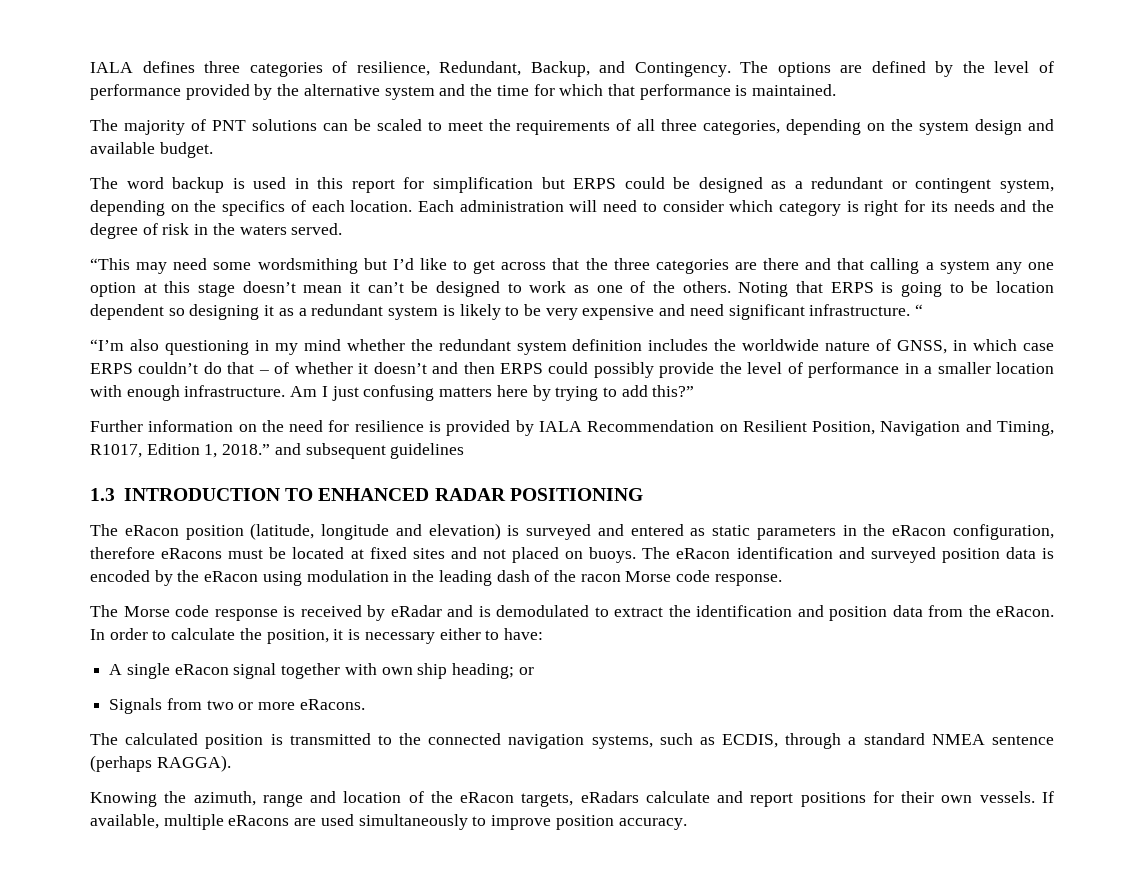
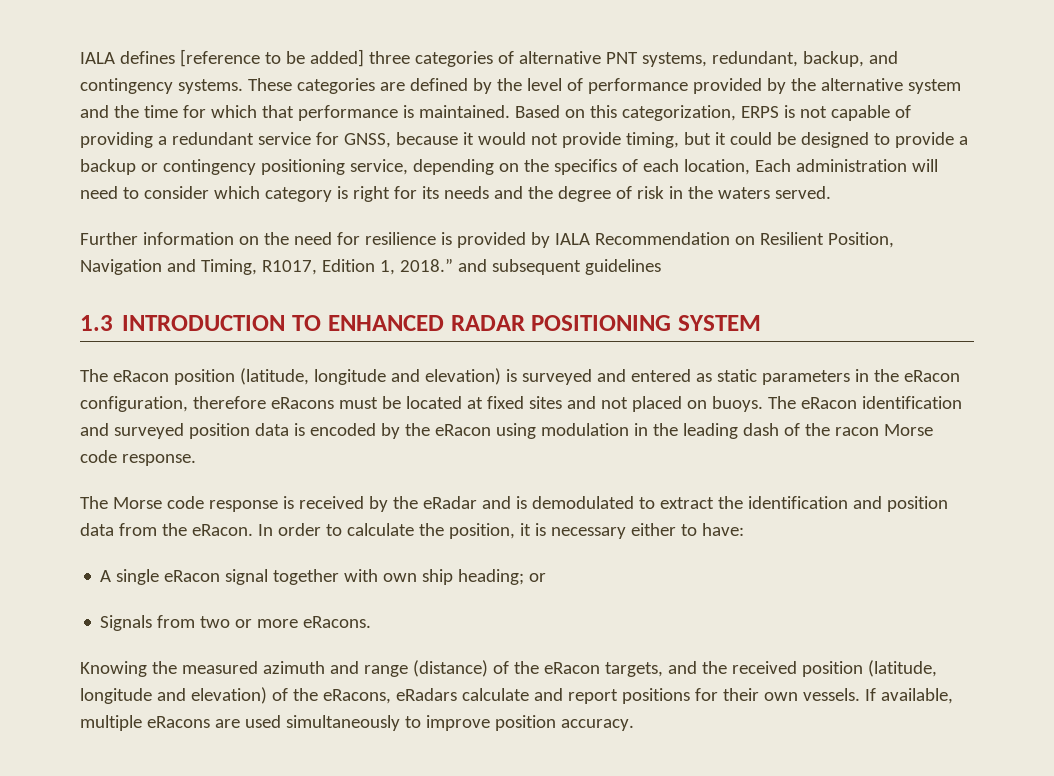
[204,61,831,77] three categories of resilience, Redundant, Backup, and Contingency. The options -> [179,49,898,67] [80,78,375,94] [reference to be added] three categories of alternative PNT systems, redundant, backup, and contingency systems. These categories
[90,119,1055,135] [90,142,213,158] [90,177,1054,193] // The majority of PNT solutions can be scaled to meet the requirements of all three categories, depending on the system design and available budget. // The word backup is used in this report for simplification but ERPS could be designed as a redundant or contingent system, -> [514,105,911,121] [80,132,968,148] [80,159,408,175] Based on this categorization, ERPS is not capable of providing a redundant service for GNSS, because it would not provide timing, but it could be designed to provide a backup or contingency positioning service,
[350,200,413,212] location. -> [683,159,750,175] location,
[90,258,1055,274] [90,281,1054,297] [90,304,924,320] [90,339,1054,355] [90,362,1055,378] [90,385,695,401] // “This may need some wordsmithing but I’d like to get across that the three categories are there and that calling a system any one option at this stage doesn’t mean it can’t be designed to work as one of the others. Noting that ERPS is going to be location dependent so designing it as a redundant system is likely to be very expensive and need significant infrastructure. “ // “I’m also questioning in my mind whether the redundant system definition includes the worldwide nature of GNSS, in which case ERPS couldn’t do that – of whether it doesn’t and then ERPS could possibly provide the level of performance in a smaller location with enough infrastructure. Am I just confusing matters here by trying to add this?” -> (831, 192) none
(643, 494) none -> [678,315,761,331] SYSTEM
(385, 613) none -> [392,496,418,509] the
[90,733,1054,749] [90,755,231,772] [90,791,574,807] The calculated position is transmitted to the connected navigation systems, such as ECDIS, through a standard NMEA sentence (perhaps RAGGA). // Knowing the azimuth, range and location of the eRacon targets, -> [80,660,937,677] [80,687,391,704] Knowing the measured azimuth and range (distance) of the eRacon targets, and the received position (latitude, longitude and elevation) of the eRacons,

